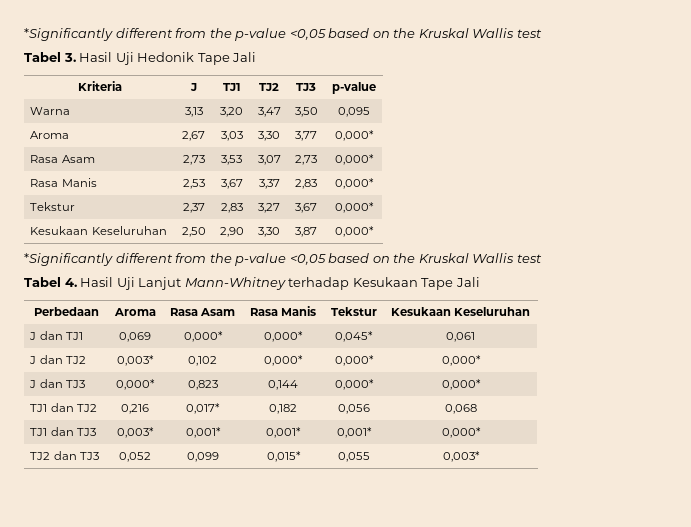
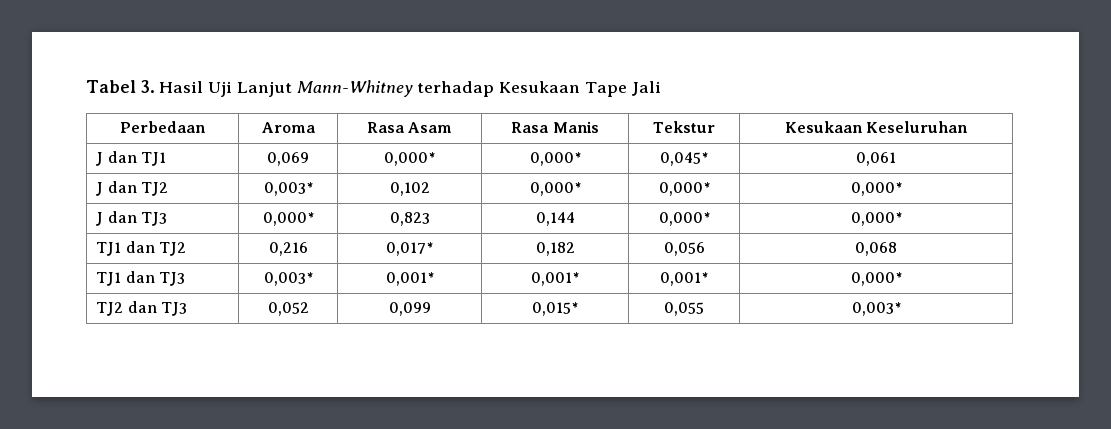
[24,28,542,41] [24,52,257,65] [77,81,122,91] [189,83,197,91] [222,83,241,91] [259,83,279,91] [296,83,316,91] [331,82,376,94] [30,107,71,115] [184,107,203,117] [220,107,243,117] [257,107,281,117] [294,107,318,117] [337,107,370,117] [30,131,70,139] [182,131,205,141] [220,131,243,141] [258,131,280,141] [295,131,317,141] [334,130,374,141] [30,155,95,163] [182,155,205,165] [221,155,242,165] [257,155,281,165] [295,155,317,165] [334,154,374,165] [30,178,97,187] [182,179,205,189] [220,179,243,189] [258,179,280,189] [295,179,317,189] [334,178,374,189] [30,202,76,211] [182,203,205,213] [220,203,243,213] [258,203,280,213] [295,203,317,213] [334,202,374,213] [30,226,167,235] [181,227,206,237] [219,227,244,237] [258,227,280,237] [295,227,317,237] [334,226,374,237] [24,253,542,266] [24,277,77,287] *Significantly different from the p-value <0,05 based on the Kruskal Wallis test // Tabel 3. Hasil Uji Hedonik Tape Jali // Kriteria | J | TJ1 | TJ2 | TJ3 | p-value // Warna | 3,13 | 3,20 | 3,47 | 3,50 | 0,095 // Aroma | 2,67 | 3,03 | 3,30 | 3,77 | 0,000* // Rasa Asam | 2,73 | 3,53 | 3,07 | 2,73 | 0,000* // Rasa Manis | 2,53 | 3,67 | 3,37 | 2,83 | 0,000* // Tekstur | 2,37 | 2,83 | 3,27 | 3,67 | 0,000* // Kesukaan Keseluruhan | 2,50 | 2,90 | 3,30 | 3,87 | 0,000* // *Significantly different from the p-value <0,05 based on the Kruskal Wallis test // Tabel 4. -> [86,80,155,93] Tabel 3.

